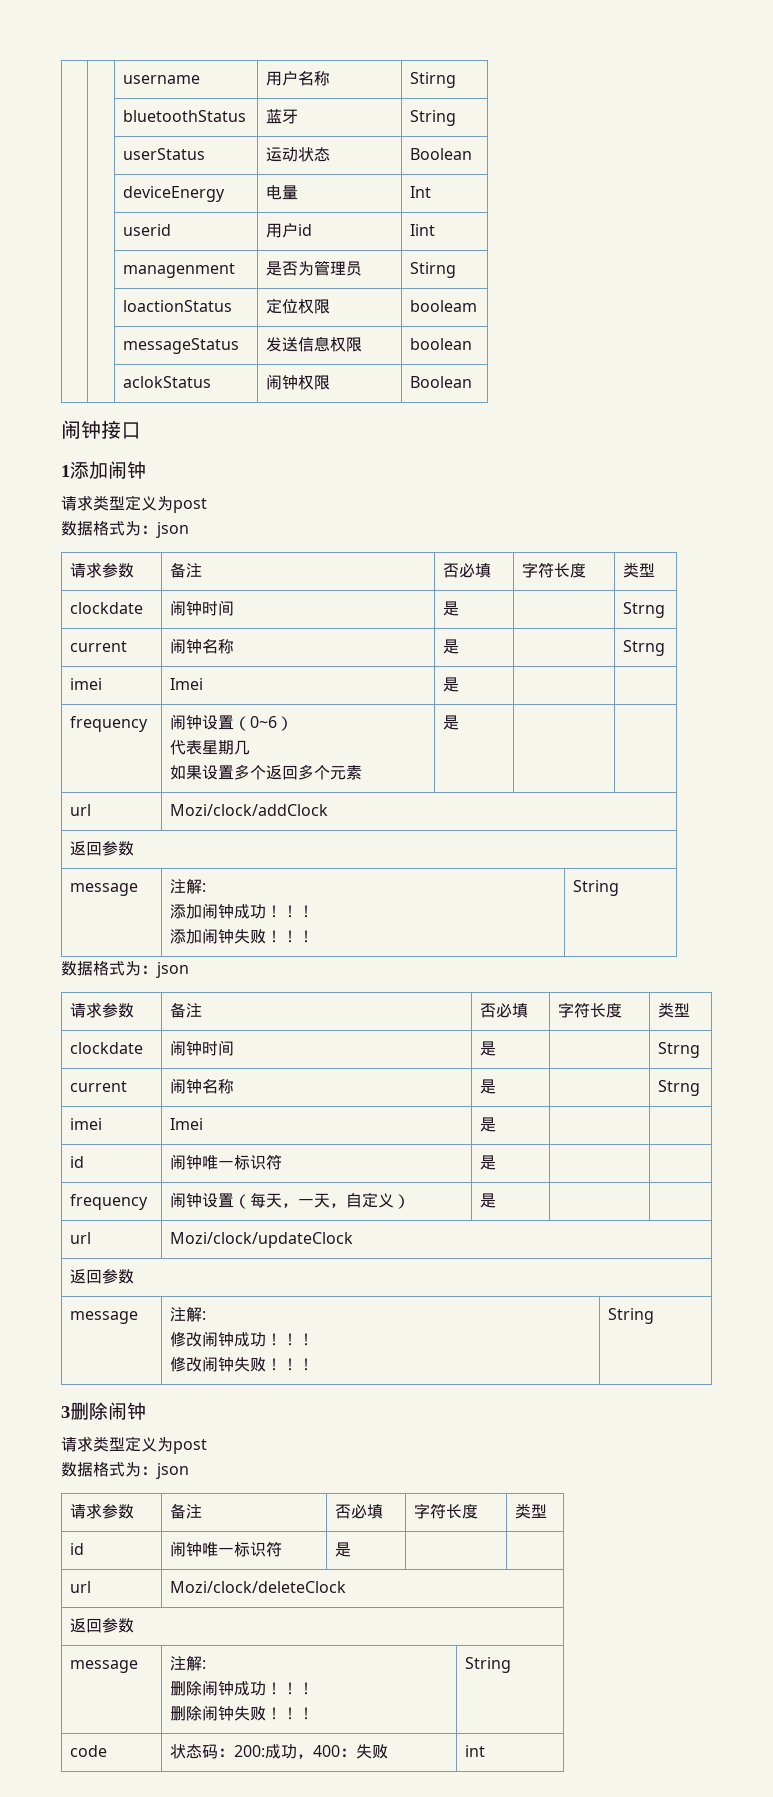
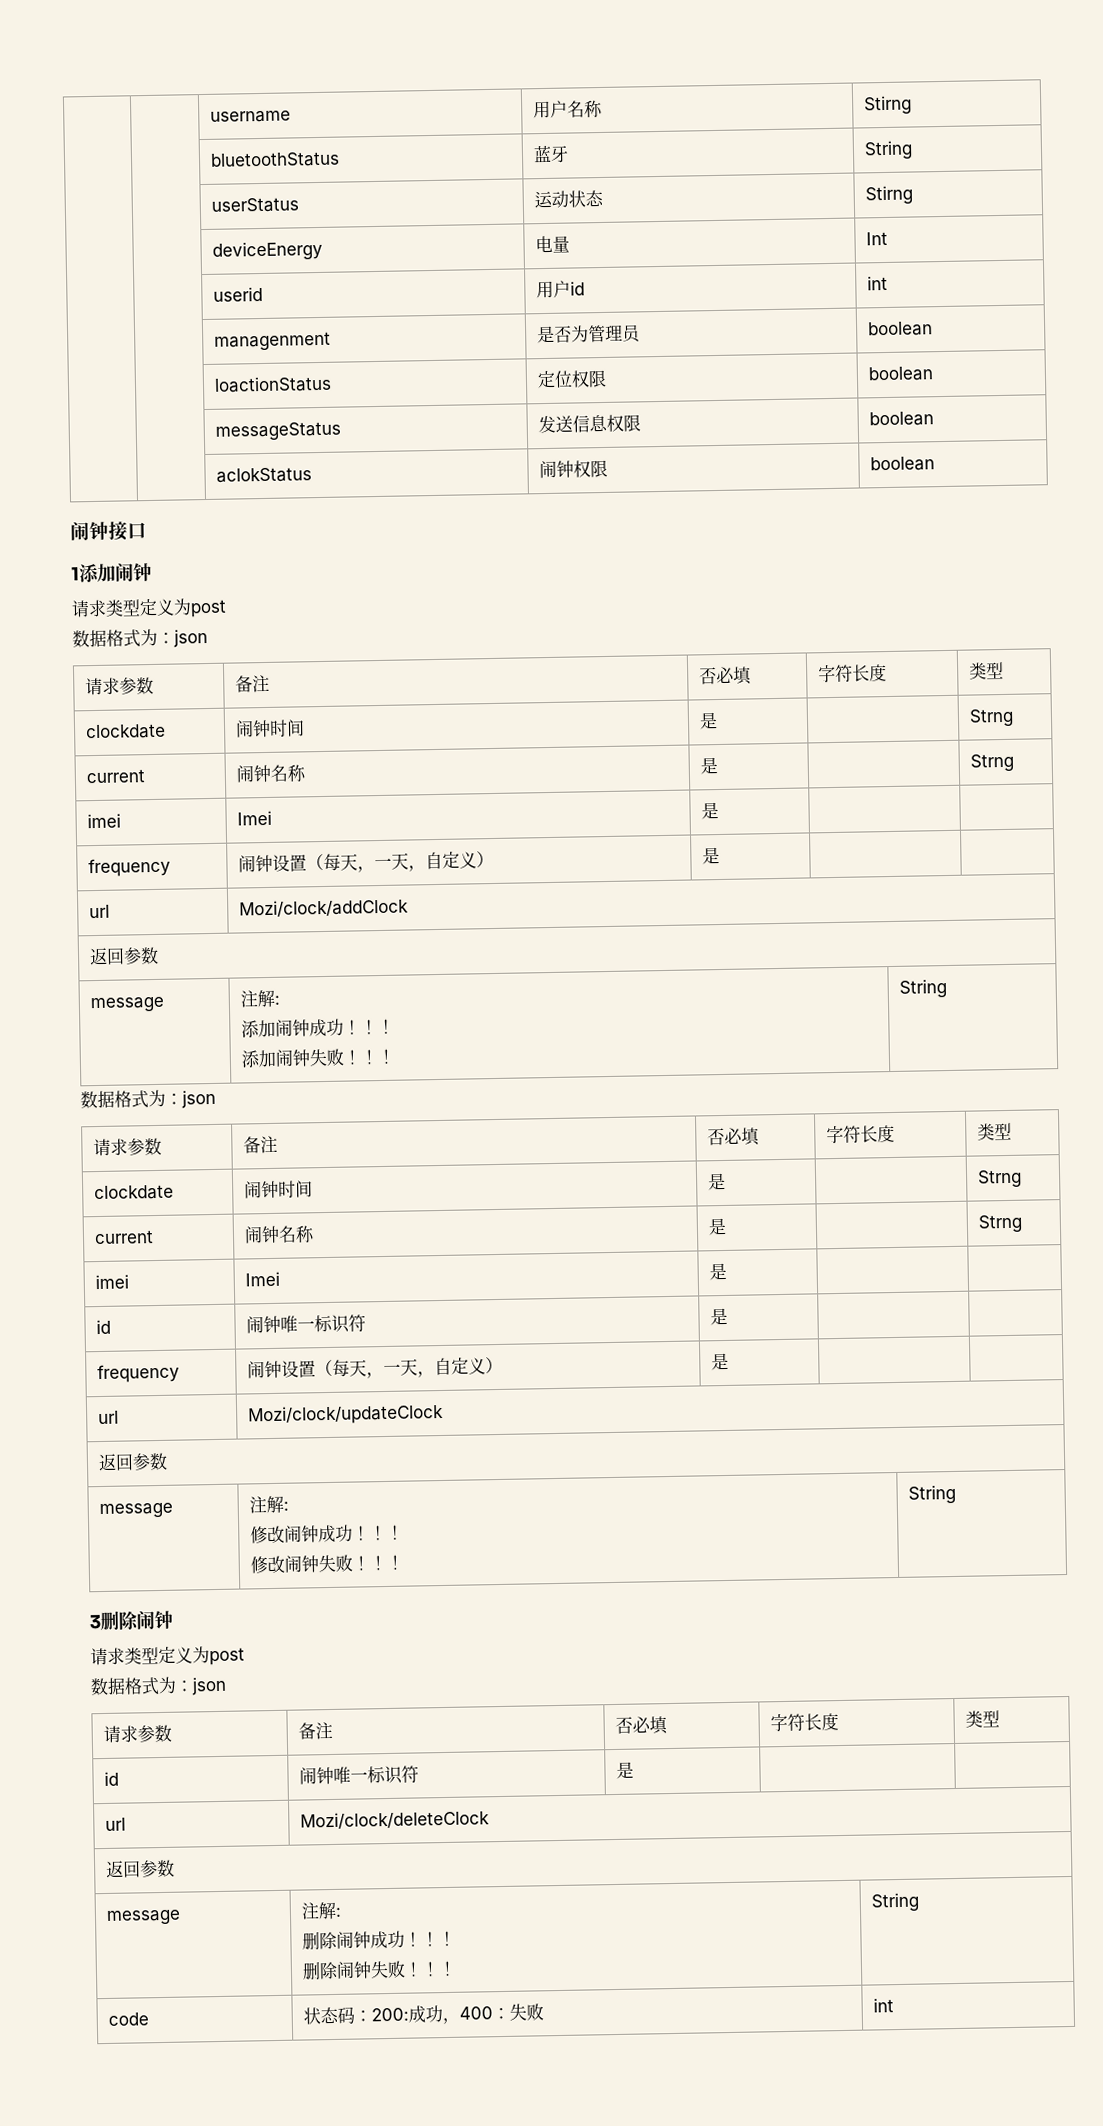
[410,148,473,160] Boolean -> [864,185,913,205] Stirng
[410,224,436,236] Iint -> [866,275,888,291] int
[410,262,457,278] Stirng -> [866,321,933,337] boolean
[410,300,478,312] booleam -> [867,366,934,382] boolean
[410,376,473,388] Boolean -> [869,456,935,472] boolean
[250,716,294,731] [170,740,251,755] [170,764,363,780] 0~6） // 代表星期几 // 如果设置多个返回多个元素 -> [322,850,494,873] 每天，一天，自定义）

